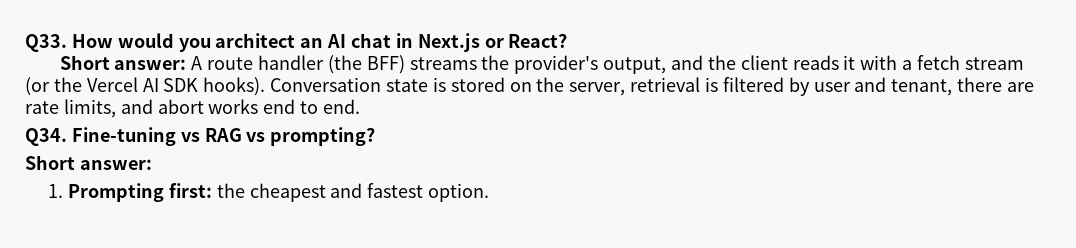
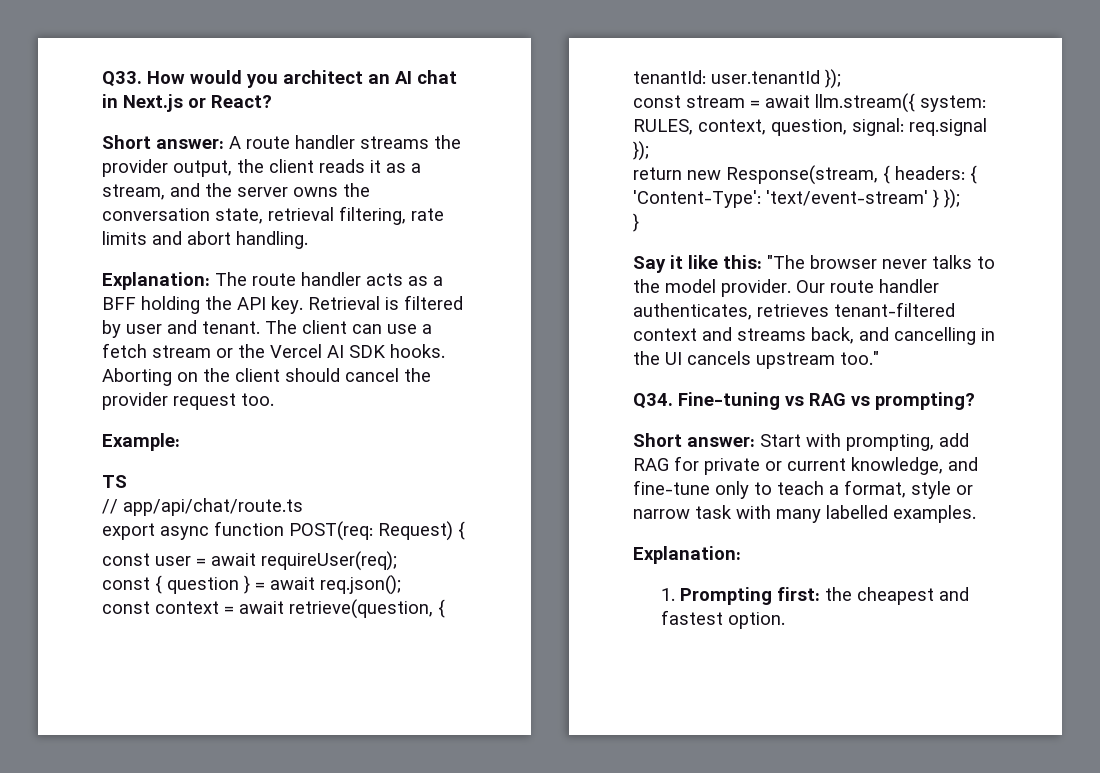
[327,55,1024,74] [25,77,701,96] (the BFF) streams the provider's output, and the client reads it with a fetch stream (or the Vercel AI SDK hooks). Conversation state is stored on the server, retrieval -> [360,135,461,149] [102,159,421,177] [102,183,370,200] [102,206,444,225] [102,231,308,249] [102,272,443,290] [102,296,380,314] streams the provider output, the client reads it as a stream, and the server owns the conversation state, retrieval filtering, rate limits and abort handling. // Explanation: The route handler acts as a BFF holding the API key. Retrieval
[891,77,1035,96] [25,99,361,118] tenant, there are rate limits, and abort works end to end. -> [202,320,432,334] [102,343,445,358] [102,368,431,386] [102,392,274,410] [102,433,180,451] [102,475,127,488] [102,498,303,516] [102,521,465,541] [102,551,397,571] [102,575,401,595] [102,599,445,619] [633,69,841,89] [633,93,986,113] [633,118,987,136] [633,141,649,161] [633,165,977,185] [633,189,960,209] [633,213,639,232] [633,255,995,273] [633,279,939,297] [633,302,955,320] [633,327,995,345] [633,351,879,369] tenant. The client can use a fetch stream or the Vercel AI SDK hooks. Aborting on the client should cancel the provider request too. // Example: // TS // // app/api/chat/route.ts // export async function POST(req: Request) { // const user = await requireUser(req); // const { question } = await req.json(); // const context = await retrieve(question, { tenantId: user.tenantId }); // const stream = await llm.stream({ system: RULES, context, question, signal: req.signal }); // return new Response(stream, { headers: { 'Content-Type': 'text/event-stream' } }); // } // Say it like this: "The browser never talks to the model provider. Our route handler authenticates, retrieves tenant-filtered context and streams back, and cancelling in the UI cancels upstream too."
(152, 164) none -> [760,433,969,451] [633,456,978,475] [633,480,973,499] [633,505,976,523] [633,546,741,564] Start with prompting, add RAG for private or current knowledge, and fine-tune only to teach a format, style or narrow task with many labelled examples. // Explanation:

